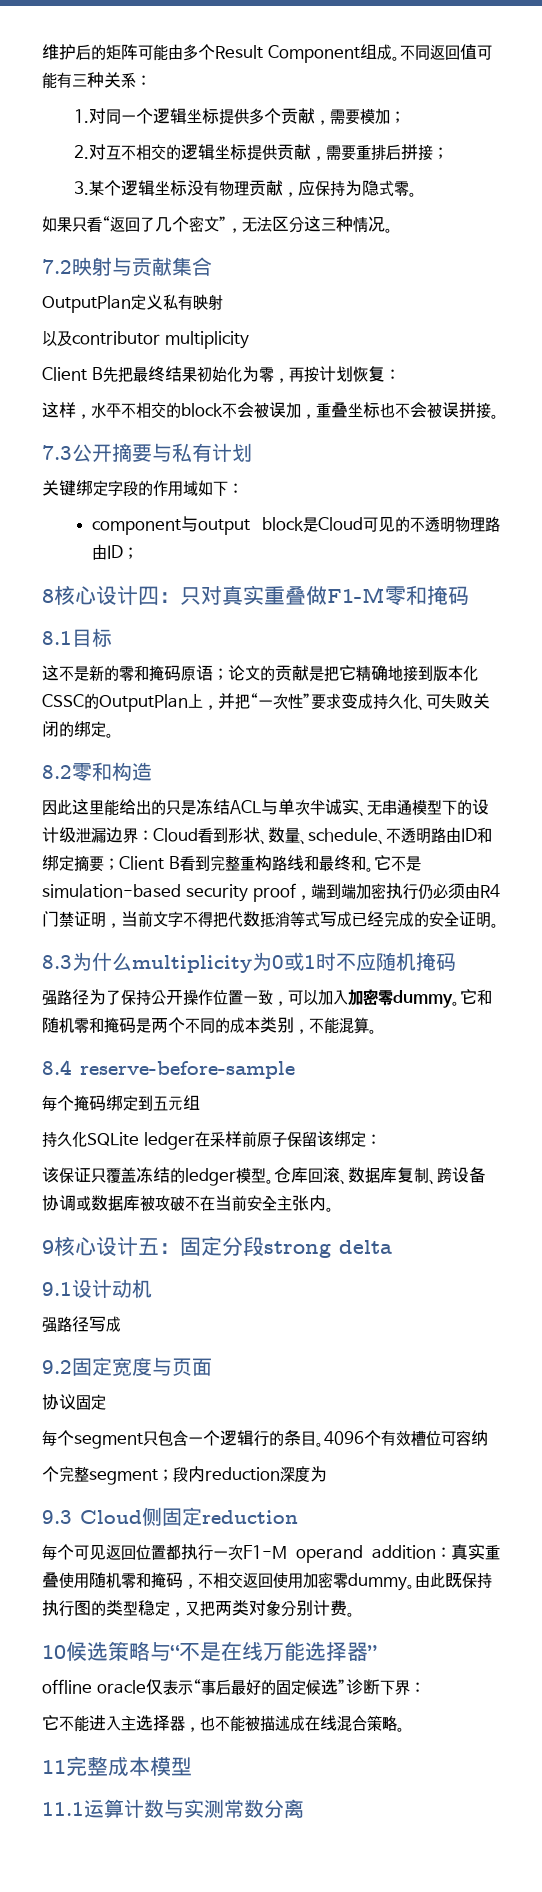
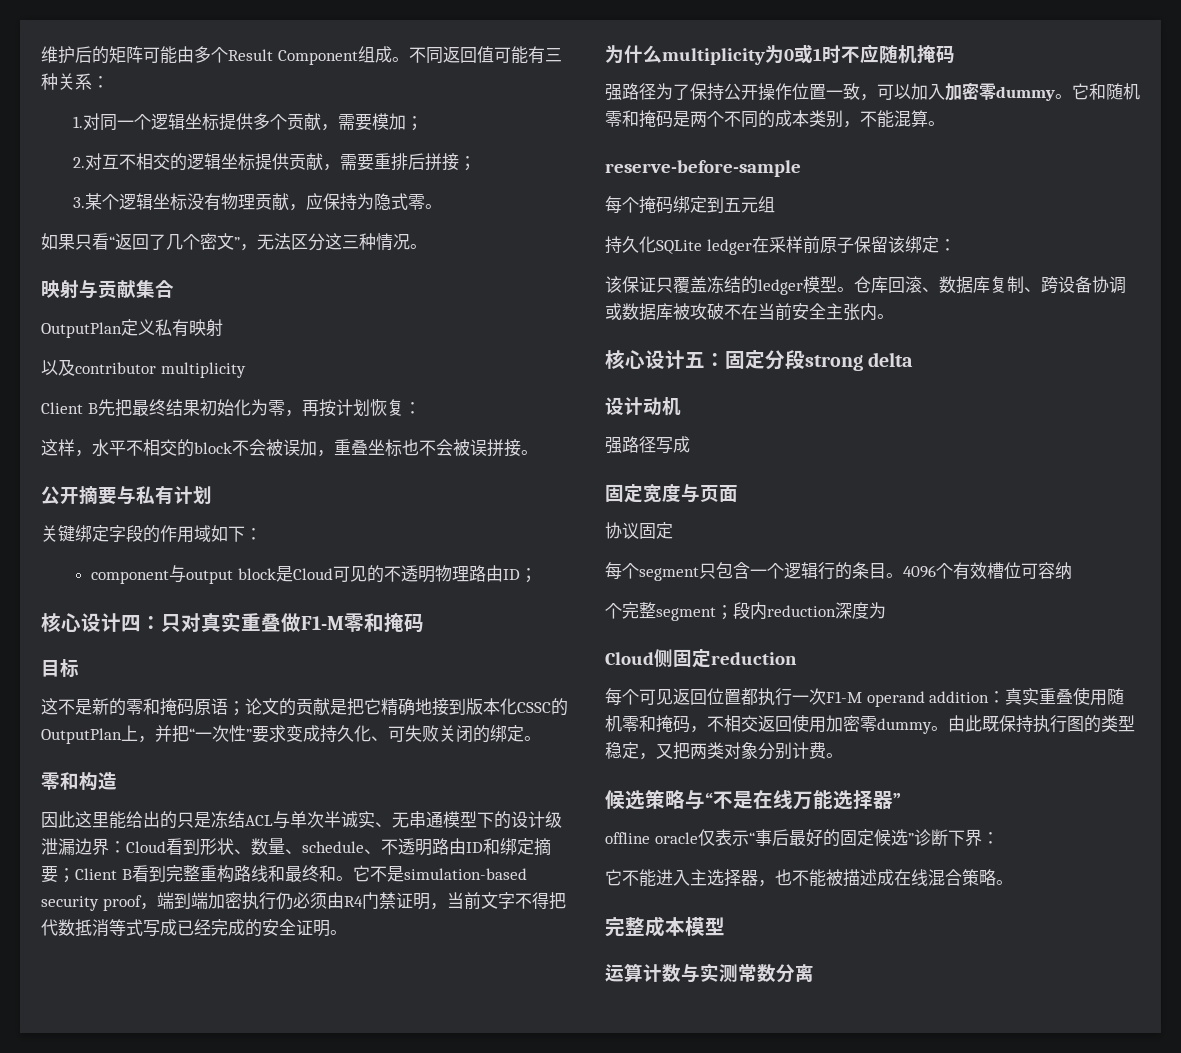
[42,259,72,274] 7.2 -> (427, 246) none
[42,445,72,460] 7.3 -> (538, 452) none
[42,589,54,603] 8 -> (537, 575) none
[42,631,72,645] 8.1 -> (424, 623) none
[42,765,72,779] 8.2 -> (541, 738) none
[42,955,72,969] 8.3 -> (347, 932) none
[42,1060,72,1075] 8.4 -> (945, 123) none
[42,1240,54,1254] 9 -> (894, 316) none
[42,1282,72,1296] 9.1 -> (914, 359) none
[42,1360,72,1374] 9.2 -> (690, 444) none
[42,1510,72,1524] 9.3 -> (886, 610) none
[42,1645,66,1659] 10 -> (843, 755) none
[42,1760,66,1774] 11 -> (1013, 882) none
[42,1802,84,1816] 11.1 -> (725, 926) none

